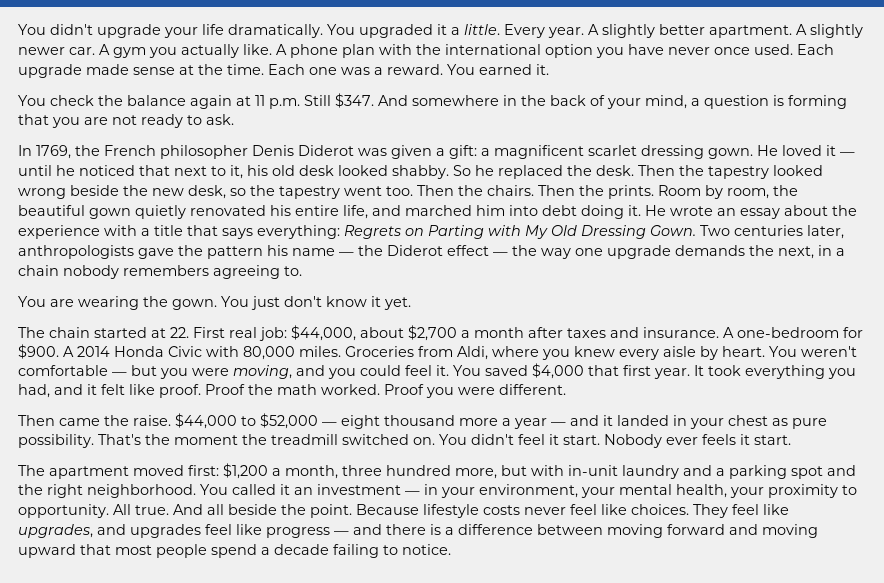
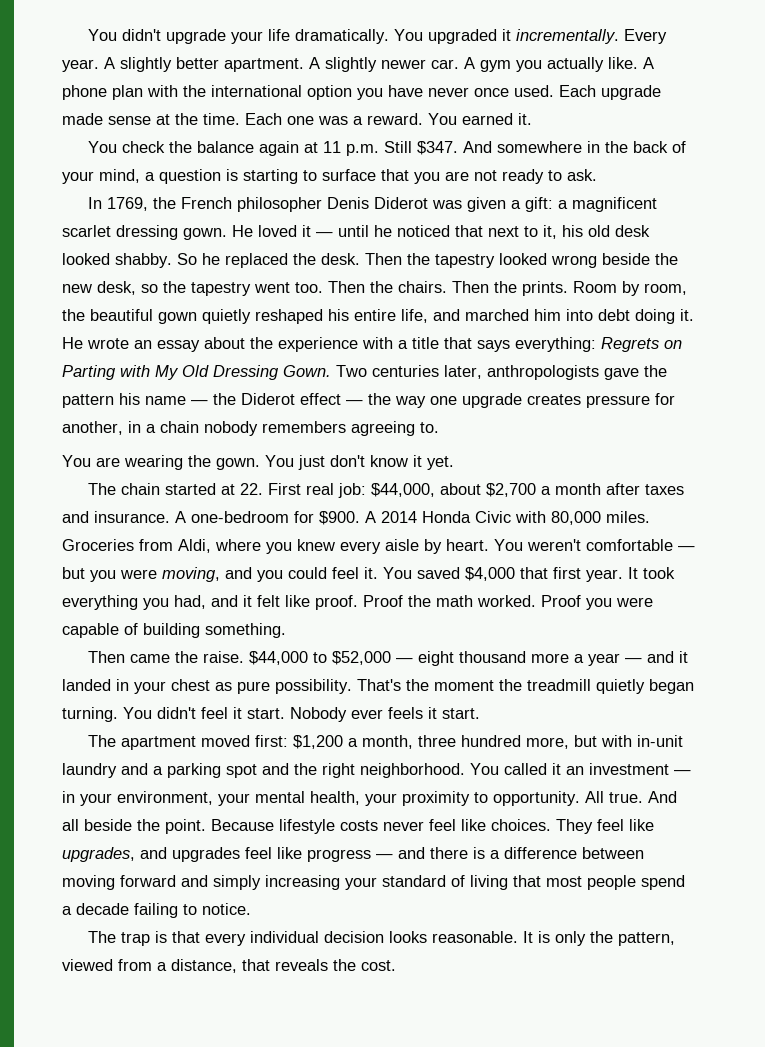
[451,24,500,35] a little. -> [515,29,619,44] incrementally.
[788,95,847,109] forming -> [243,169,376,184] starting to surface
[190,205,266,216] renovated -> [255,309,323,324] reshaped
[675,245,814,259] demands the next, -> [527,393,675,408] [62,421,123,435] creates pressure for another,
[499,384,566,395] different. -> [62,623,286,638] capable of building something.
[342,434,435,445] switched on. -> [596,679,694,694] [62,707,118,722] quietly began turning.
[762,524,818,538] [18,544,76,558] moving upward -> [213,875,508,890] simply increasing your standard of living
(451, 549) none -> [87,931,675,946] [62,959,396,973] // The trap is that every individual decision looks reasonable. It is only the pattern, viewed from a distance, that reveals the cost.

